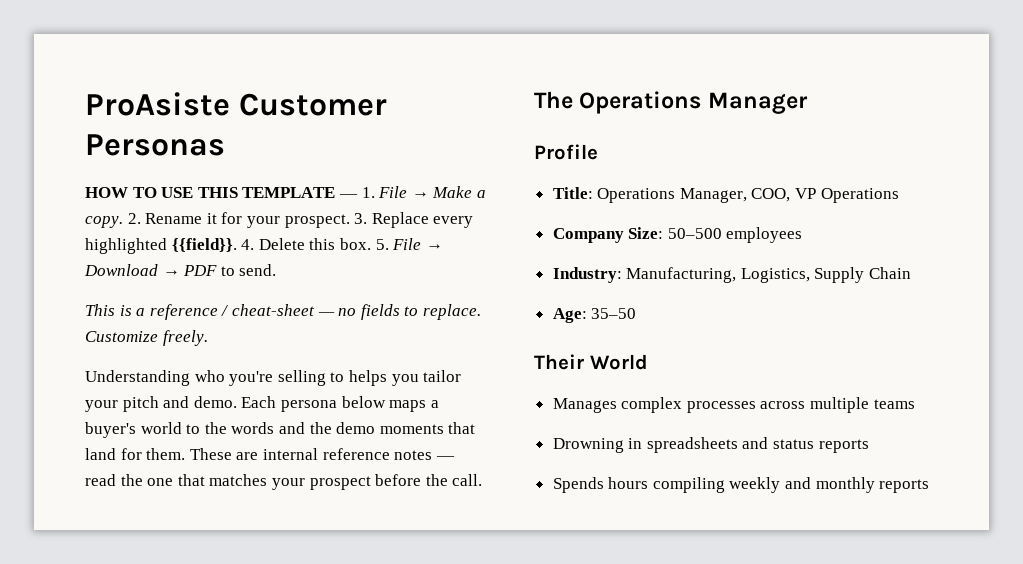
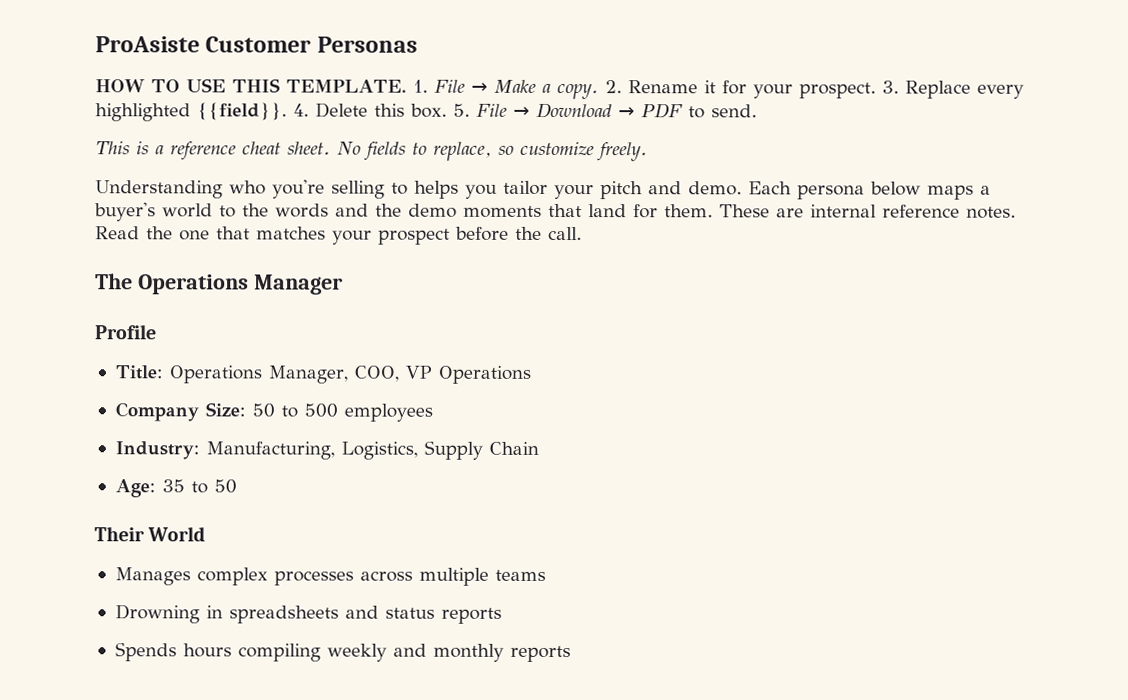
[242,187,358,198] TEMPLATE — -> [286,79,407,93] TEMPLATE.
[221,304,481,320] [85,331,158,342] / cheat-sheet — no fields to replace. Customize -> [242,141,594,161] cheat sheet. No fields to replace, so customize
[394,450,455,460] [85,474,116,486] notes — read -> [966,206,1016,219] [95,226,140,240] notes. Read
[667,228,722,239] 50–500 -> [251,403,338,418] 50 to 500
[591,308,637,319] 35–50 -> [161,479,237,494] 35 to 50

